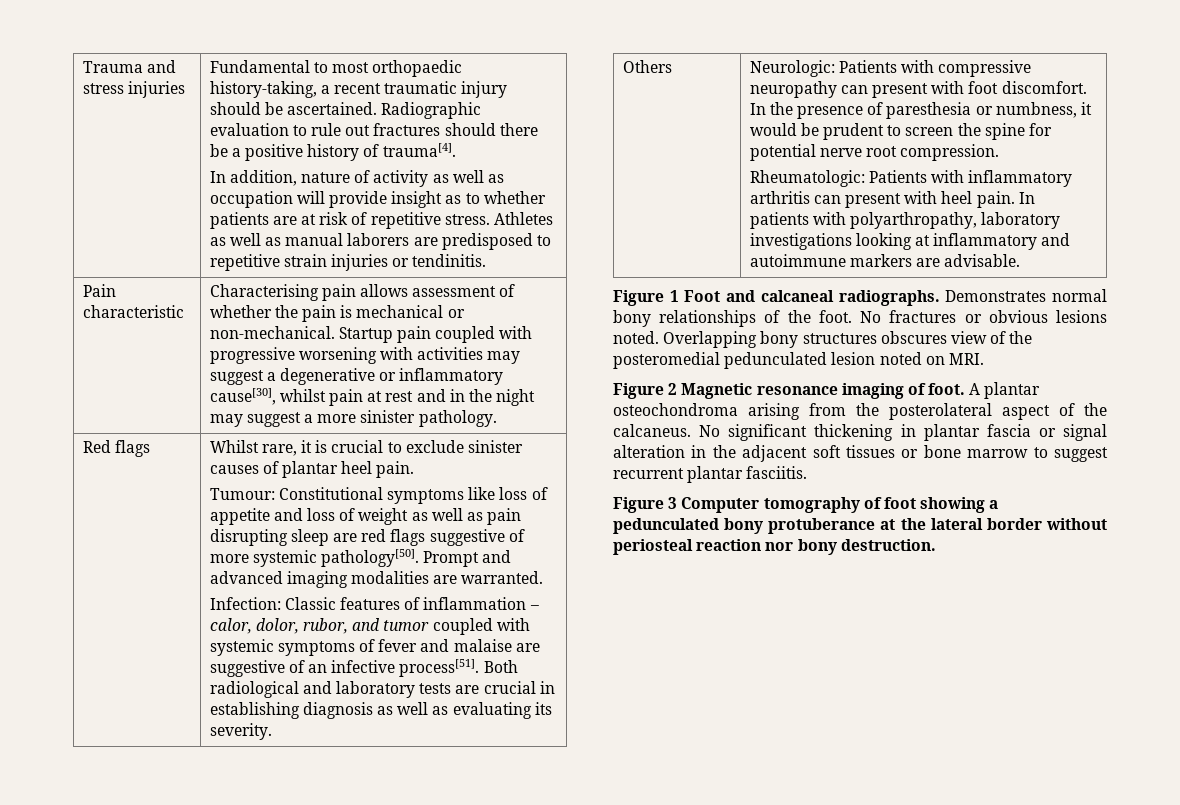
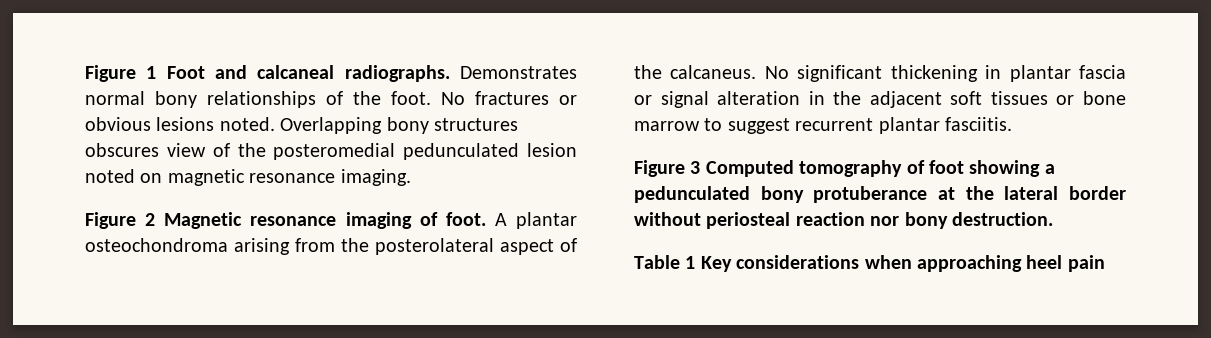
[82,60,176,73] [82,81,185,98] [209,60,463,77] [209,81,508,98] [209,102,482,119] [209,123,538,136] [209,143,456,161] [209,170,504,187] [209,191,546,208] [209,212,553,229] [209,233,551,250] [209,254,487,271] [82,284,116,297] [82,305,184,318] [209,284,516,301] [209,305,465,322] [209,326,533,343] [209,347,521,364] [209,368,504,385] [209,388,536,406] [209,410,497,427] [82,440,150,457] [209,440,523,456] [209,461,415,478] [209,487,548,504] [209,508,522,525] [209,529,525,546] [209,549,512,567] [209,571,544,588] [209,597,539,610] [209,618,530,635] [209,639,540,656] [209,659,518,677] [209,681,555,698] [209,702,552,719] [209,723,272,740] [622,60,672,73] [749,60,1032,77] [749,81,1087,98] [749,102,1092,119] [749,123,1052,140] [749,144,1000,161] [749,170,1073,187] [749,191,1035,208] [749,212,1061,229] [749,233,1071,250] [749,254,1021,267] Trauma and stress injuries | Fundamental to most orthopaedic history-taking, a recent traumatic injury should be ascertained. Radiographic evaluation to rule out fractures should there be a positive history of trauma[4]. // In addition, nature of activity as well as occupation will provide insight as to whether patients are at risk of repetitive stress. Athletes as well as manual laborers are predisposed to repetitive strain injuries or tendinitis. // Pain characteristic | Characterising pain allows assessment of whether the pain is mechanical or non-mechanical. Startup pain coupled with progressive worsening with activities may suggest a degenerative or inflammatory cause[30], whilst pain at rest and in the night may suggest a more sinister pathology. // Red flags | Whilst rare, it is crucial to exclude sinister causes of plantar heel pain. // Tumour: Constitutional symptoms like loss of appetite and loss of weight as well as pain disrupting sleep are red flags suggestive of more systemic pathology[50]. Prompt and advanced imaging modalities are warranted. // Infection: Classic features of inflammation – calor, dolor, rubor, and tumor coupled with systemic symptoms of fever and malaise are suggestive of an infective process[51]. Both radiological and laboratory tests are crucial in establishing diagnosis as well as evaluating its severity. // Others | Neurologic: Patients with compressive neuropathy can present with foot discomfort. In the presence of paresthesia or numbness, it would be prudent to screen the spine for potential nerve root compression. // Rheumatologic: Patients with inflammatory arthritis can present with heel pain. In patients with polyarthropathy, laboratory investigations looking at inflammatory and autoimmune markers are advisable. // -> (85, 73) none
[948,353,984,365] MRI. -> [167,169,411,186] magnetic resonance imaging.
[681,497,760,513] Computer -> [705,160,794,177] Computed
(936, 545) none -> [634,255,1105,272] // Table 1 Key considerations when approaching heel pain

